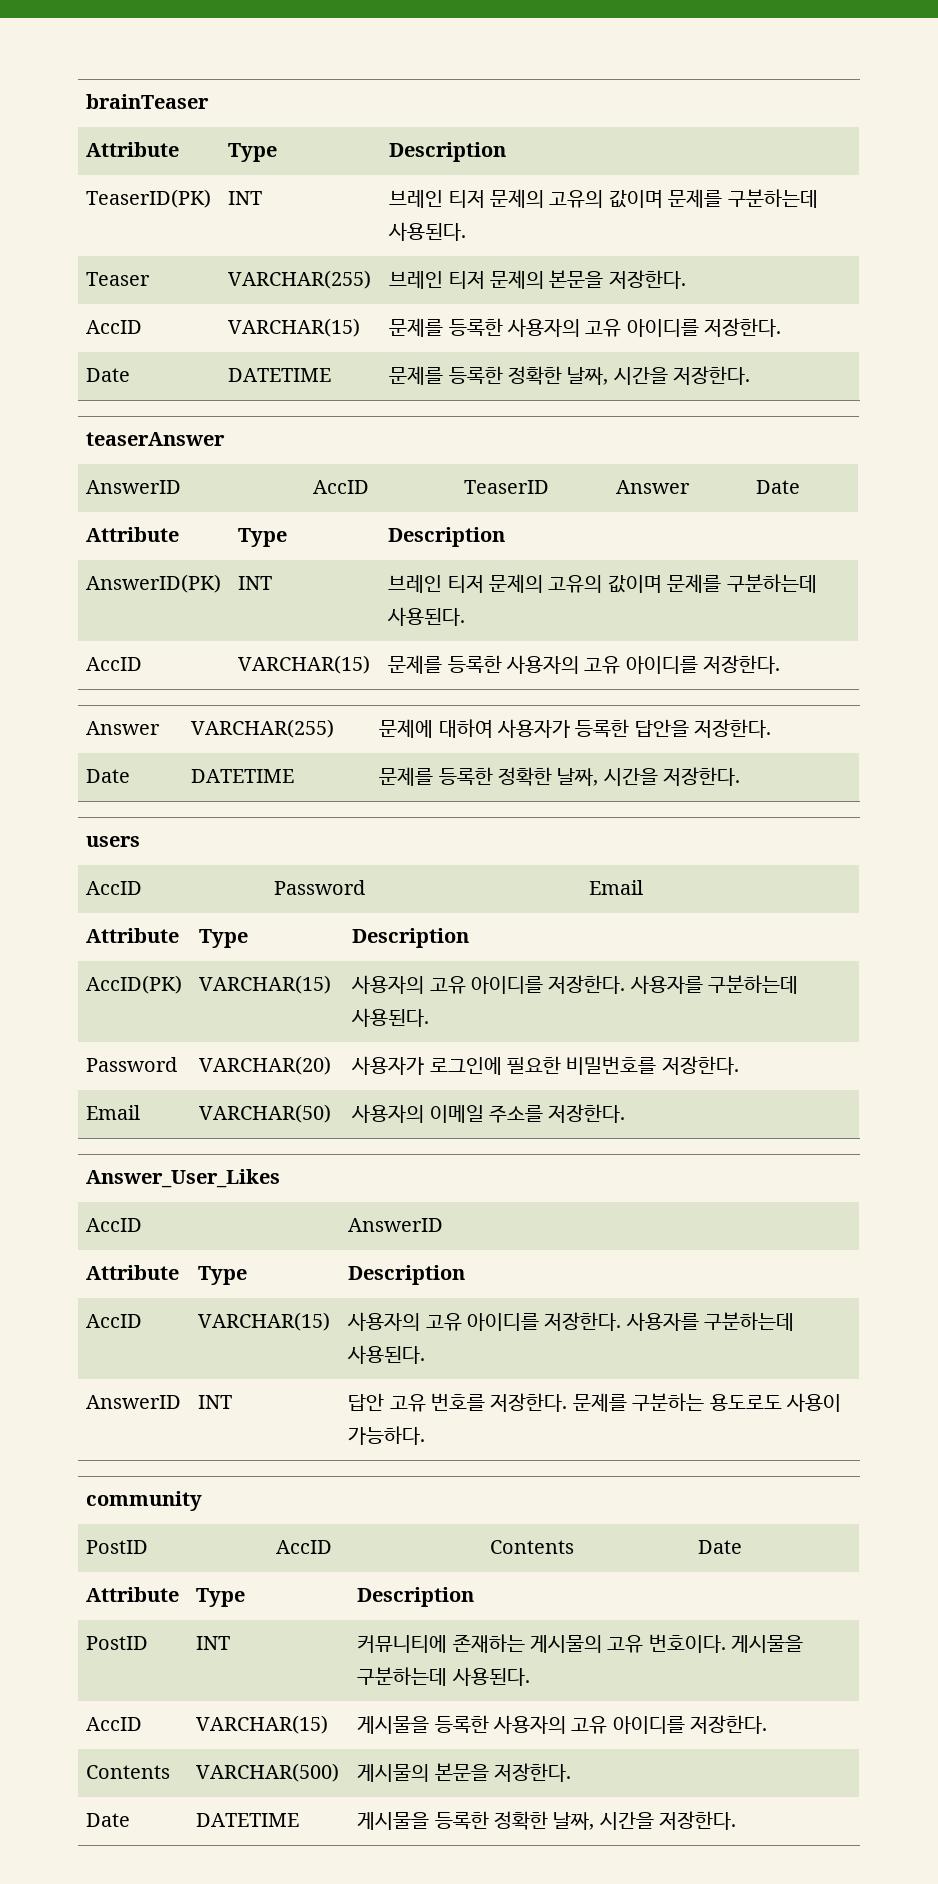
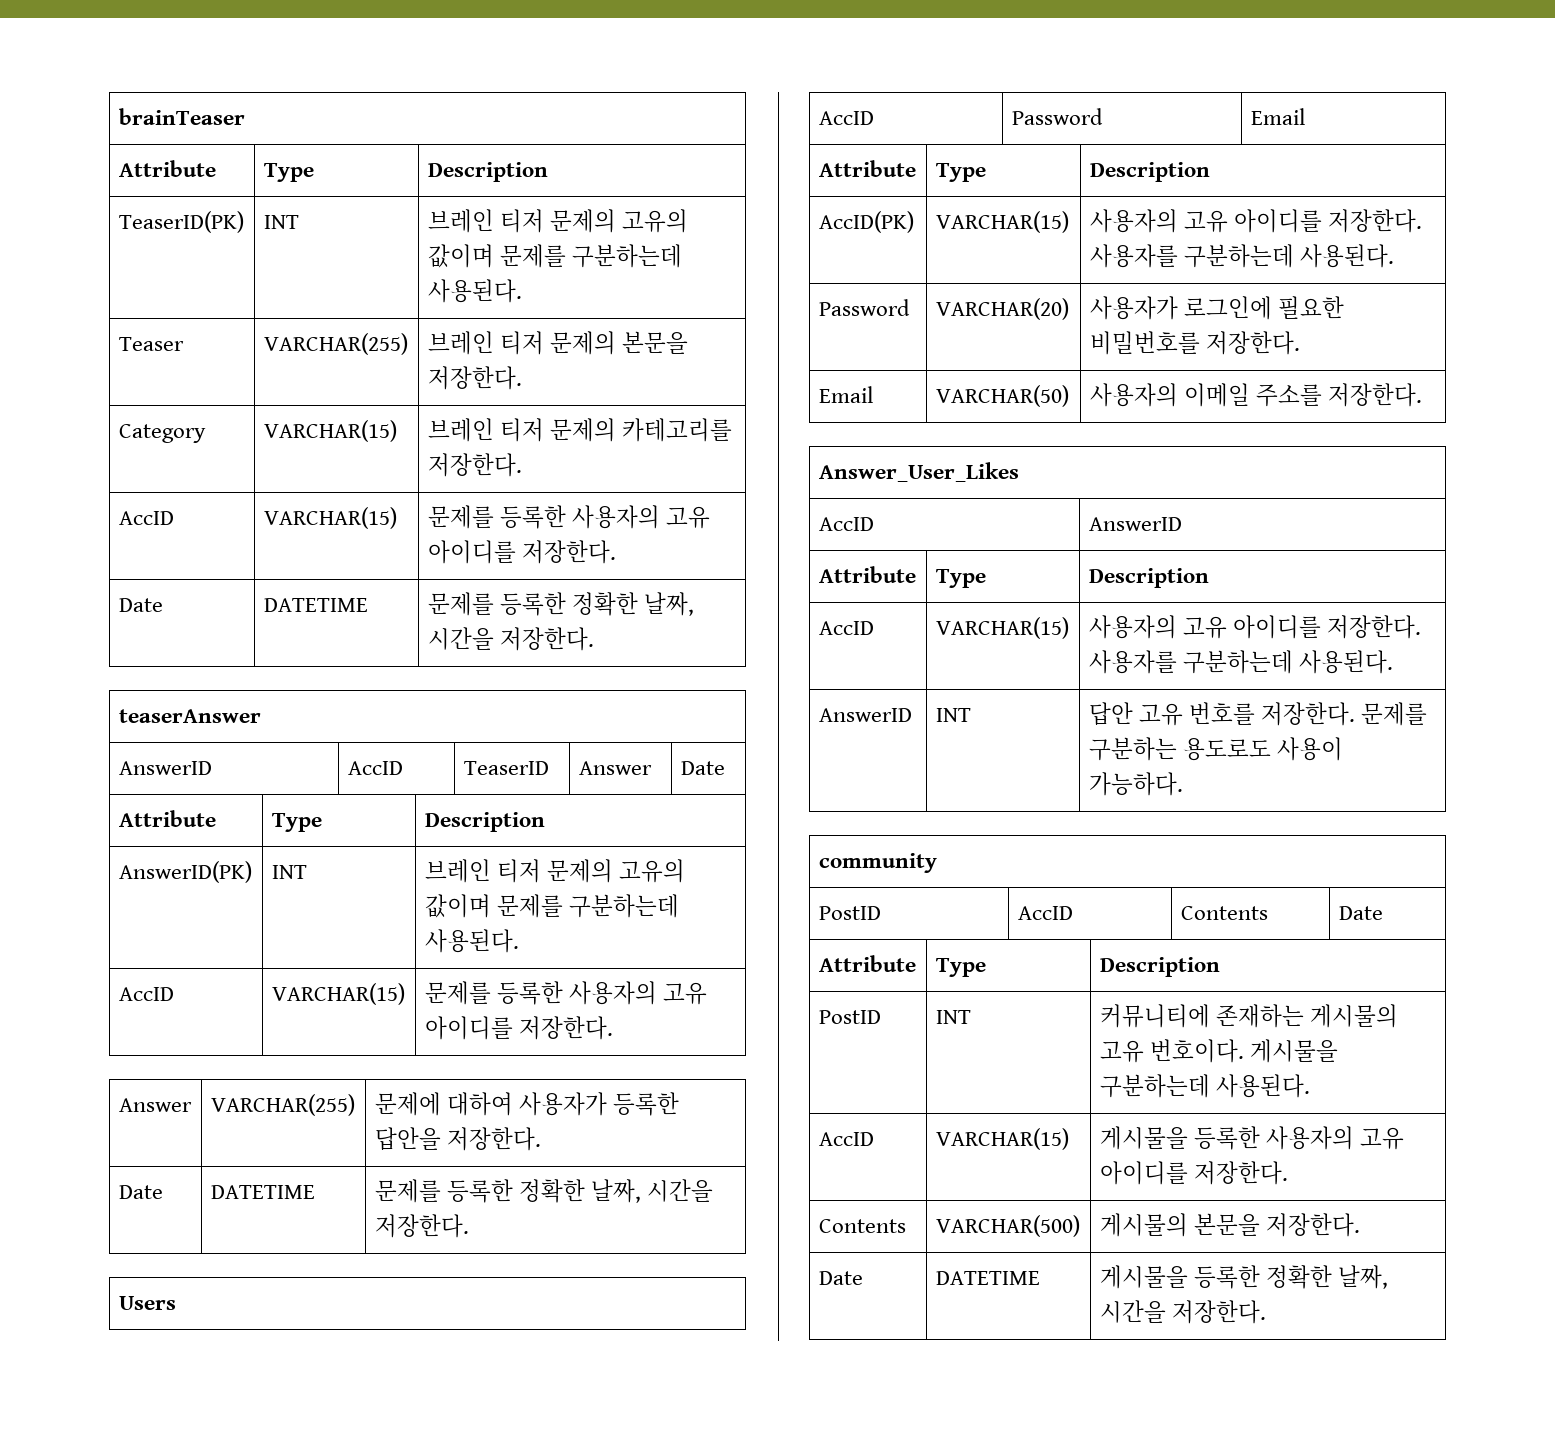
(686, 279) none -> [118,424,206,443] [263,420,397,442] [427,418,732,442] [427,453,522,477] // Category | VARCHAR(15) | 브레인 티저 문제의 카테고리를 저장한다.
[86,836,141,847] users -> [118,1296,176,1310] Users

